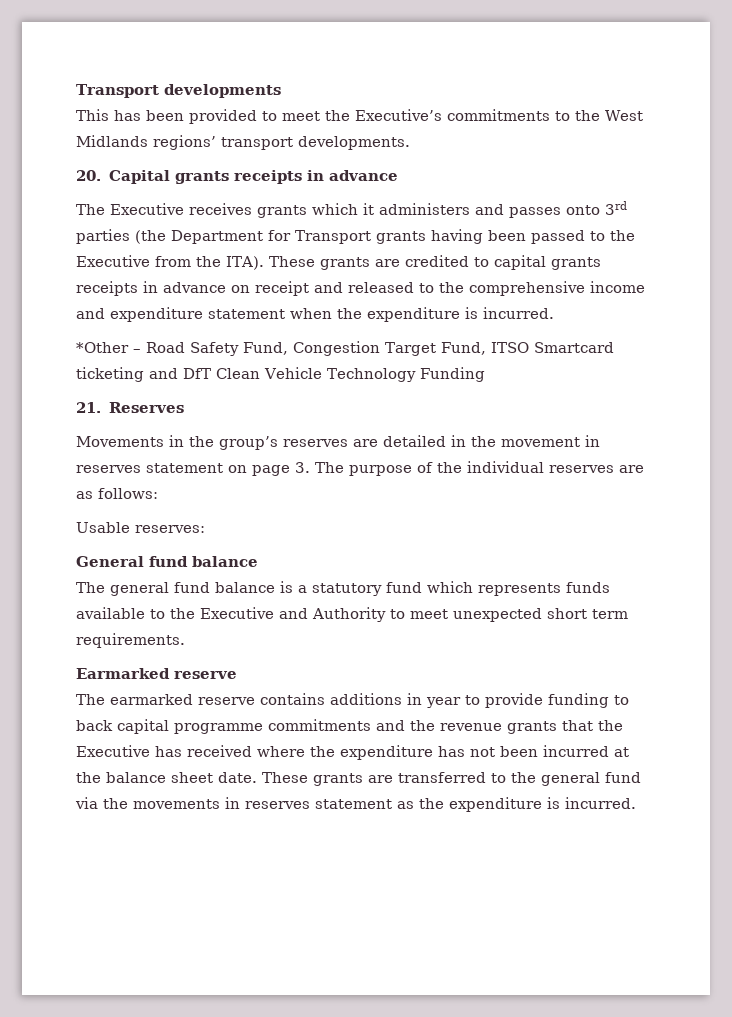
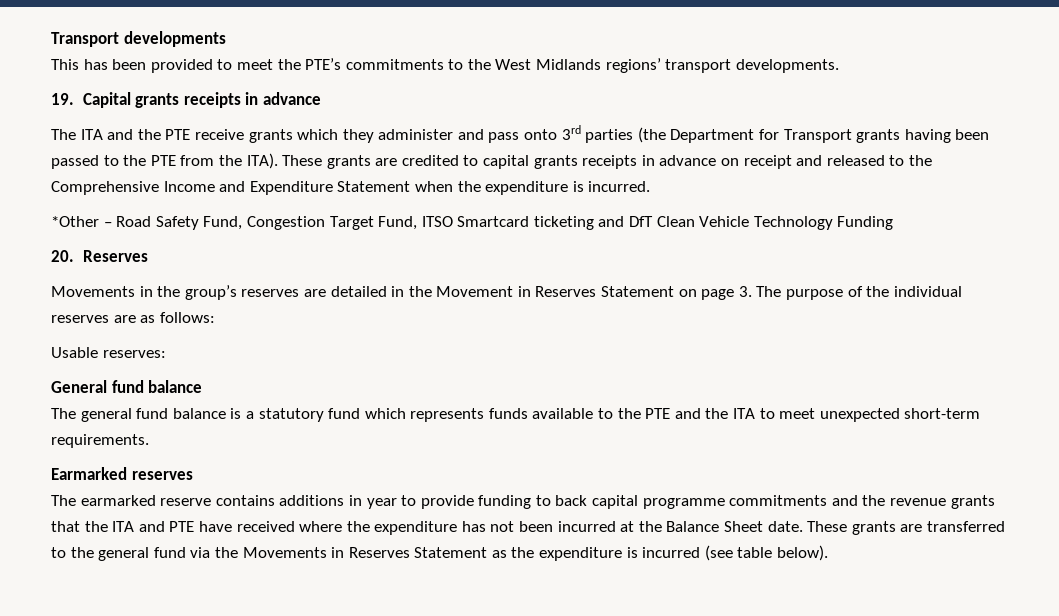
[355,109,442,121] Executive’s -> [305,58,342,70] PTE’s
[76,170,101,181] 20. -> [51,93,74,105] 19.
[110,203,561,218] Executive receives grants which it administers and passes -> [80,129,520,143] ITA and the PTE receive grants which they administer and pass
[76,255,150,267] Executive -> [150,155,176,166] PTE
[469,281,645,296] [76,307,285,322] comprehensive income and expenditure statement -> [51,181,411,195] Comprehensive Income and Expenditure Statement
[76,402,101,413] 21. -> [51,250,74,262] 20.
[501,435,600,447] [76,463,223,473] movement in reserves statement -> [436,286,675,297] Movement in Reserves Statement
[200,607,386,622] Executive and Authority -> [645,408,756,419] PTE and the ITA
[547,608,628,619] short term -> [904,408,981,419] short-term
[174,671,237,679] reserve -> [131,471,193,480] reserves
[76,745,182,757] Executive has -> [112,521,232,532] ITA and PTE have
[106,772,213,783] balance sheet -> [666,521,764,532] Balance Sheet
[133,797,636,812] movements in reserves statement as the expenditure is incurred. -> [242,545,829,561] Movements in Reserves Statement as the expenditure is incurred (see table below).

